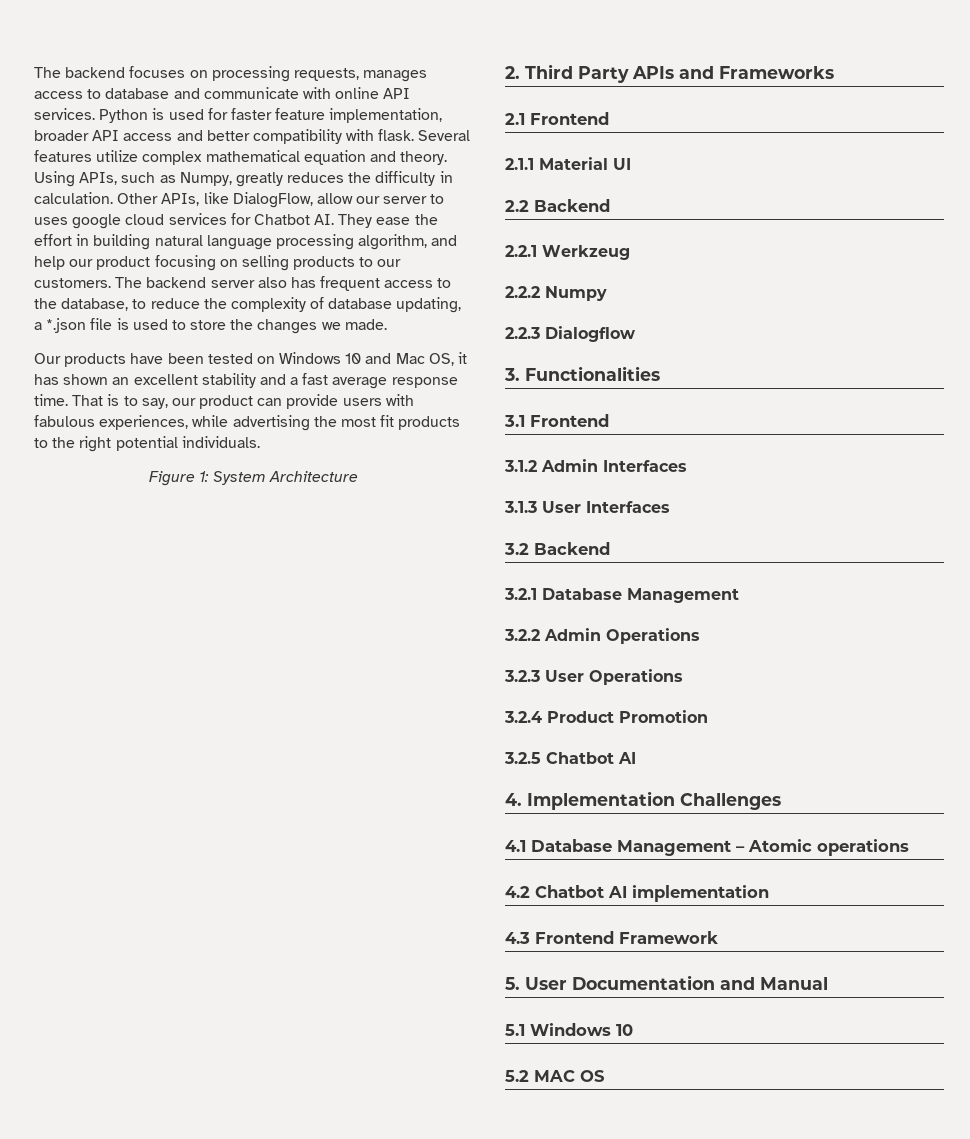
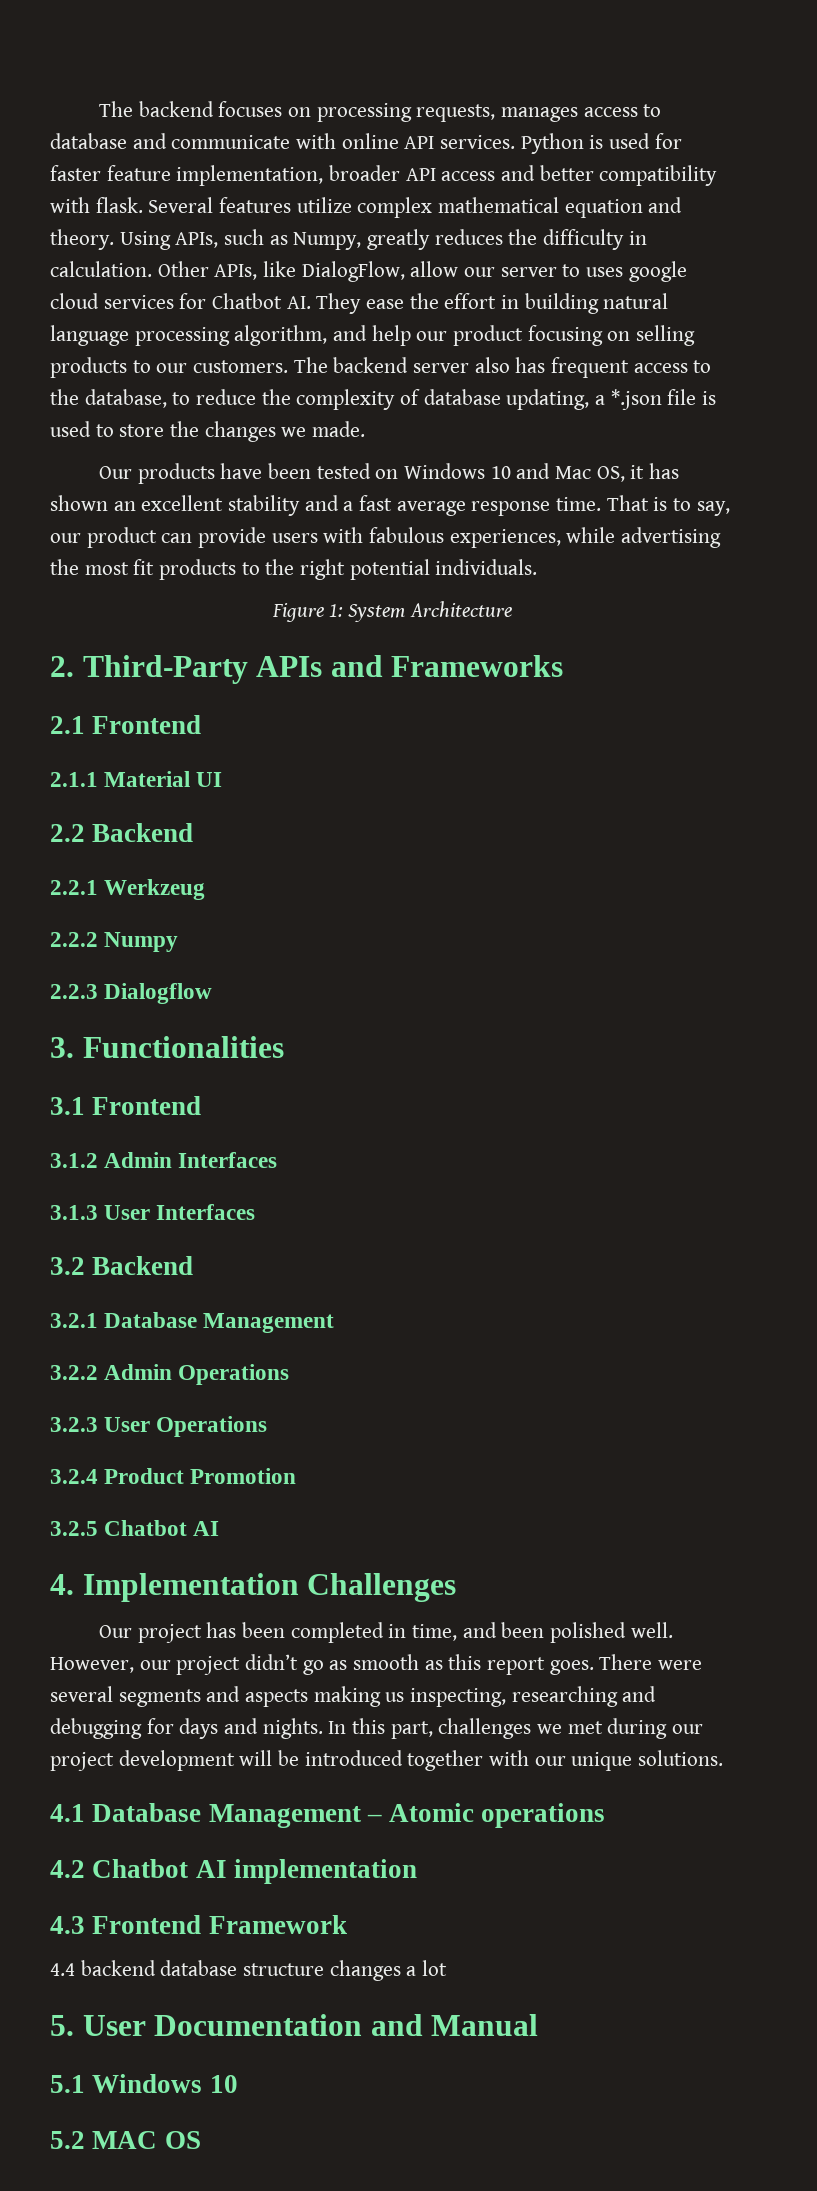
[525,64,629,83] Third Party -> [82,655,248,684] Third-Party
(781, 801) none -> [99,1622,673,1643] [50,1654,703,1675] [50,1686,657,1707] [50,1718,704,1739] [50,1750,724,1771] // Our project has been completed in time, and been polished well. However, our project didn’t go as smooth as this report goes. There were several segments and aspects making us inspecting, researching and debugging for days and nights. In this part, challenges we met during our project development will be introduced together with our unique solutions.
(718, 937) none -> [50,1960,448,1981] // 4.4 backend database structure changes a lot

